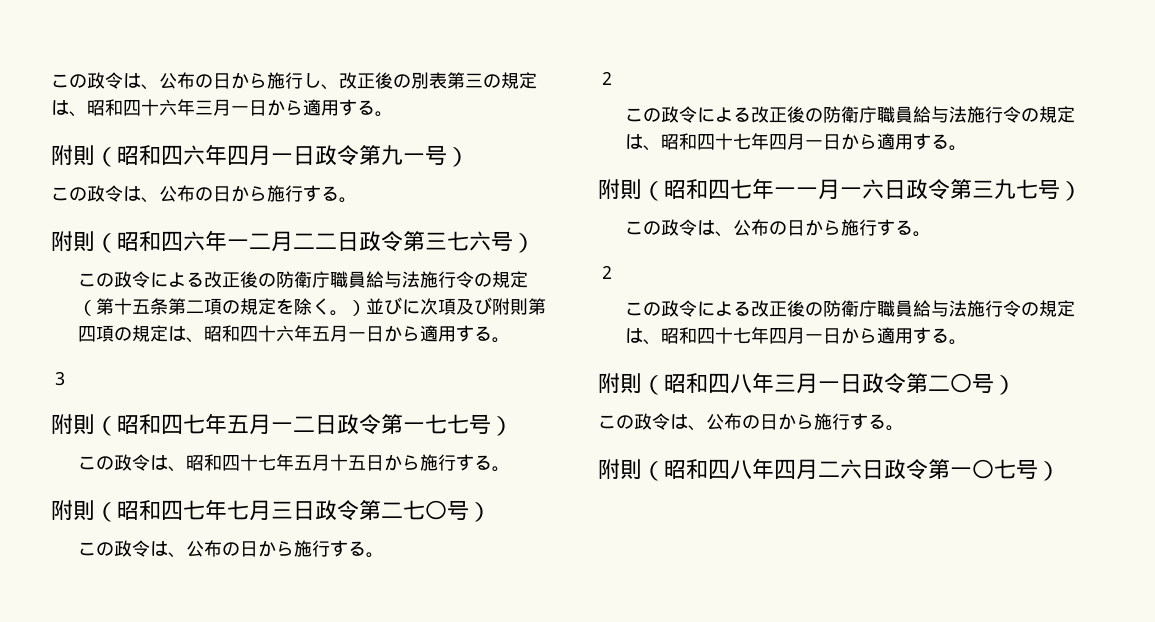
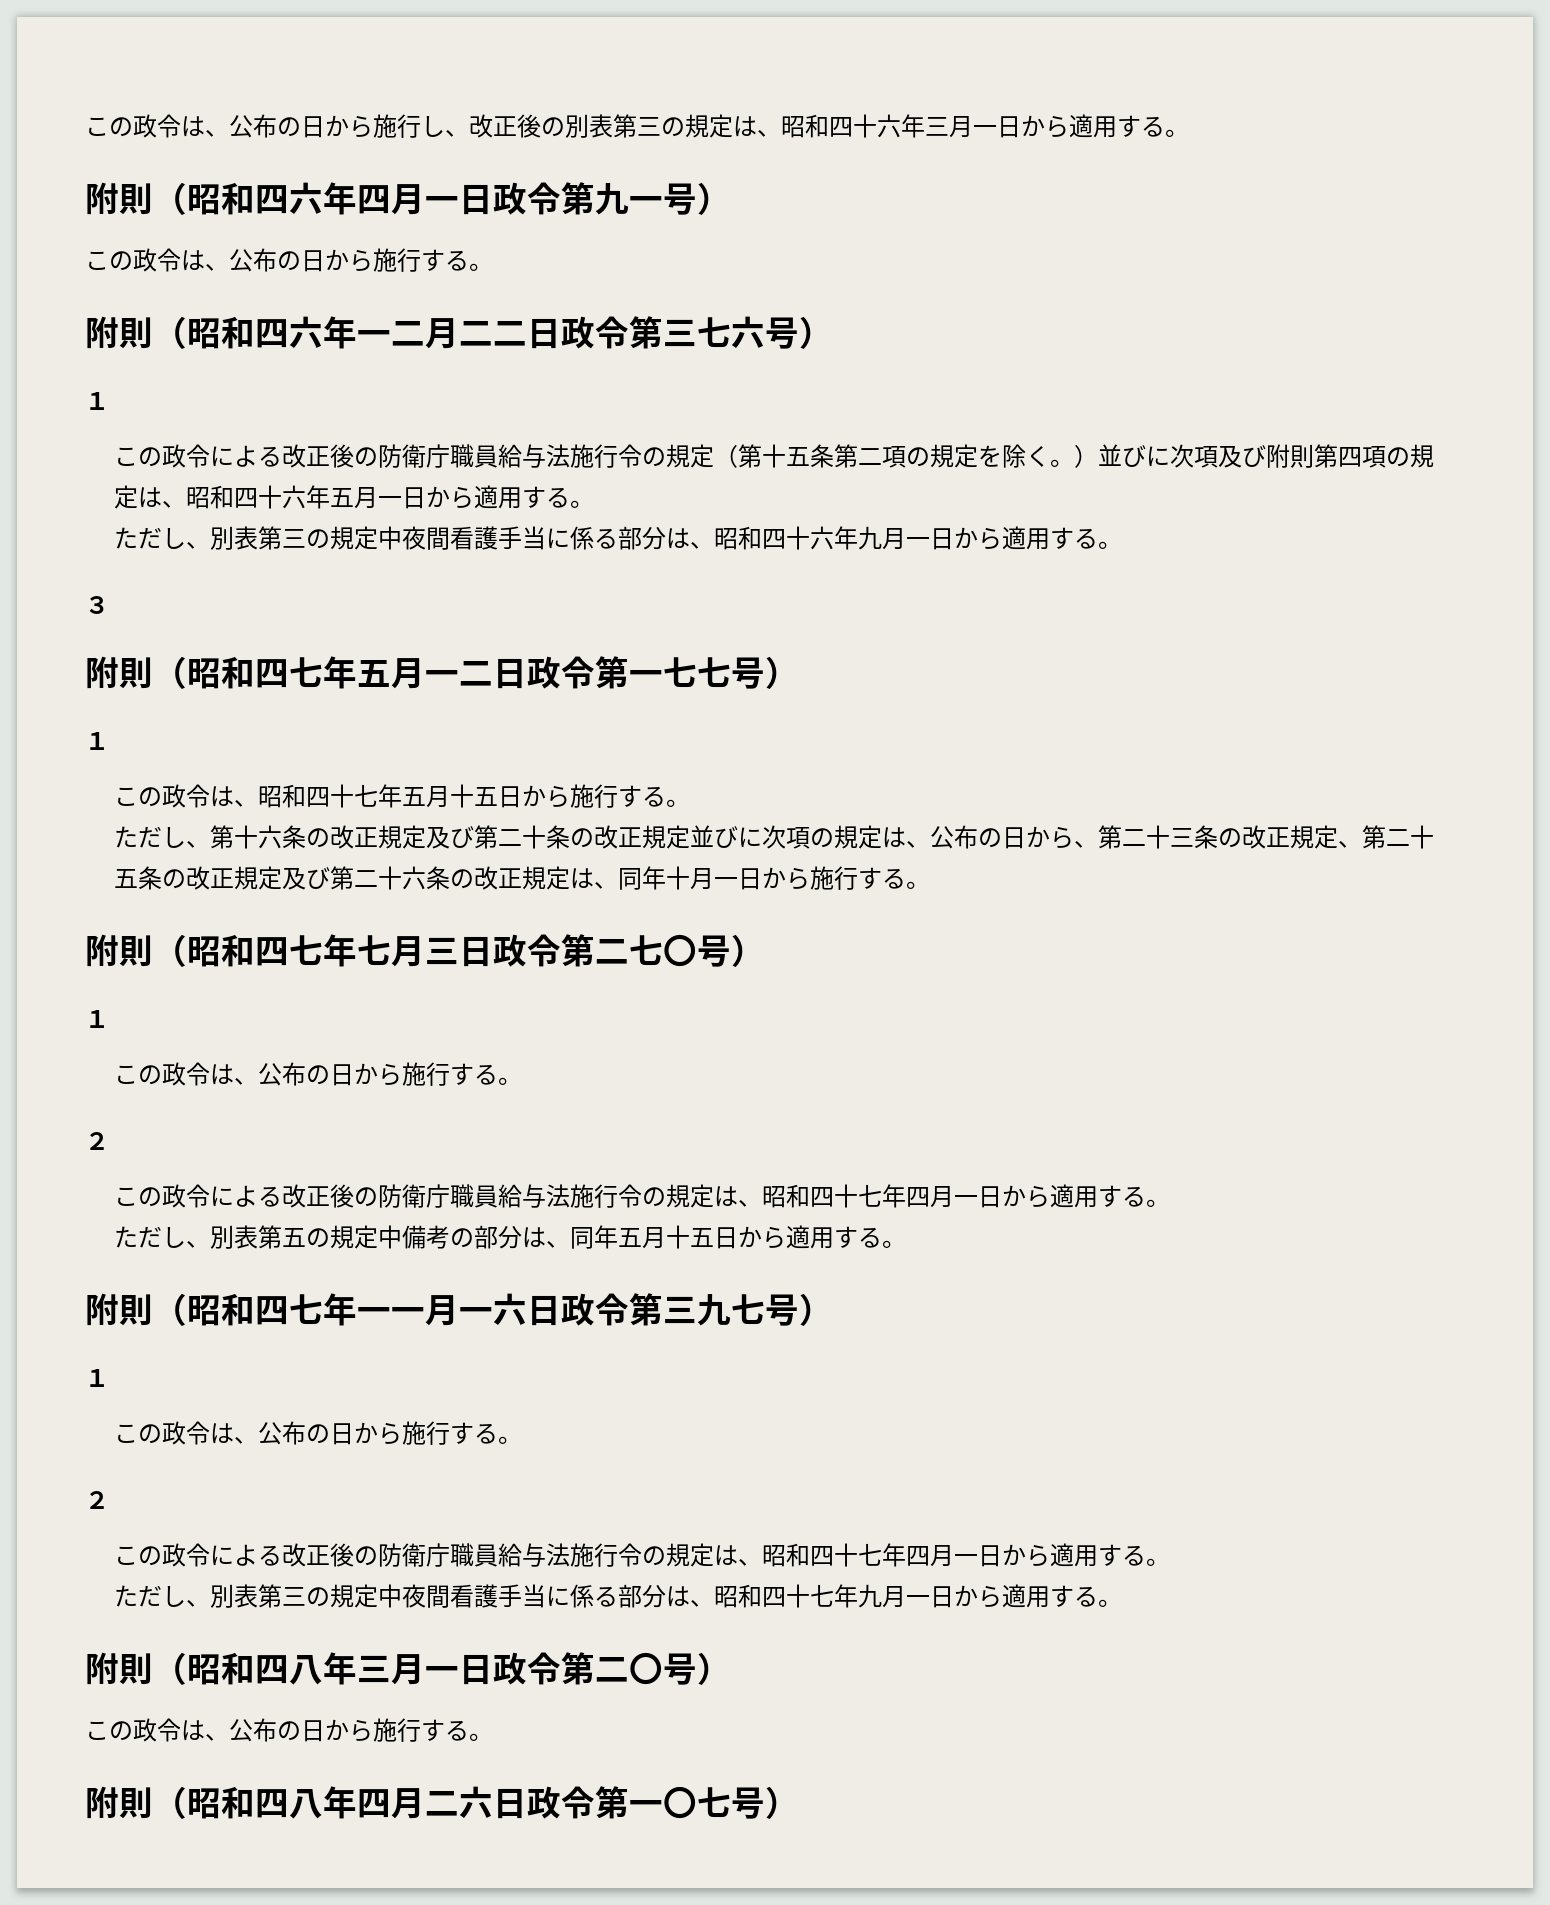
(535, 243) none -> [85,392,109,410] // １
(510, 340) none -> [113,526,1122,550] // ただし、別表第三の規定中夜間看護手当に係る部分は、昭和四十六年九月一日から適用する。
(513, 426) none -> [85,732,109,750] // １
(510, 469) none -> [113,825,1434,849] [113,866,930,890] // ただし、第十六条の改正規定及び第二十条の改正規定並びに次項の規定は、公布の日から、第二十三条の改正規定、第二十五条の改正規定及び第二十六条の改正規定は、同年十月一日から施行する。
(491, 512) none -> [85,1010,109,1028] // １
(967, 148) none -> [113,1225,906,1249] // ただし、別表第五の規定中備考の部分は、同年五月十五日から適用する。
(1082, 191) none -> [85,1369,109,1387] // １
(967, 342) none -> [113,1584,1122,1608] // ただし、別表第三の規定中夜間看護手当に係る部分は、昭和四十七年九月一日から適用する。

